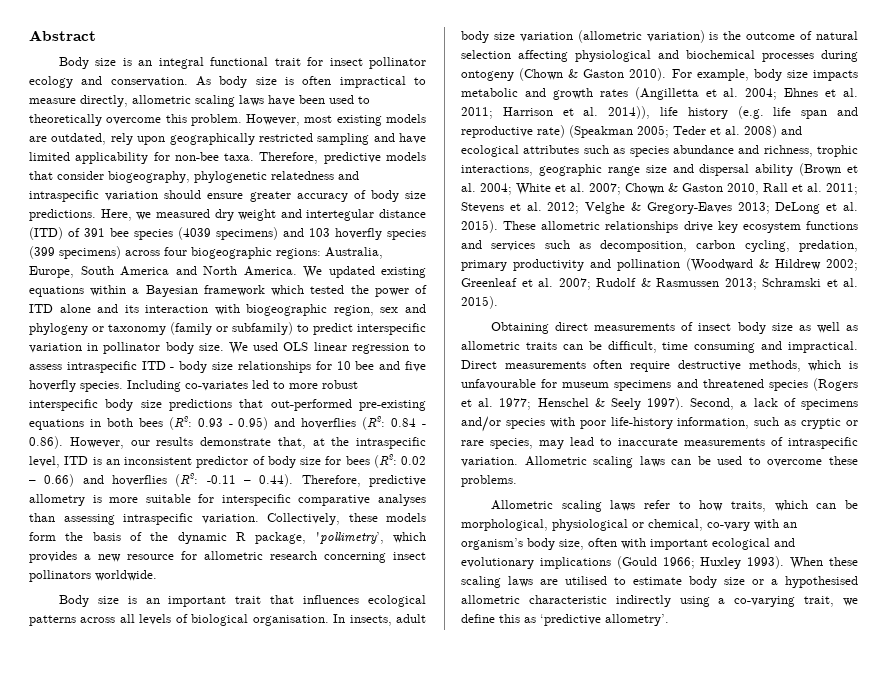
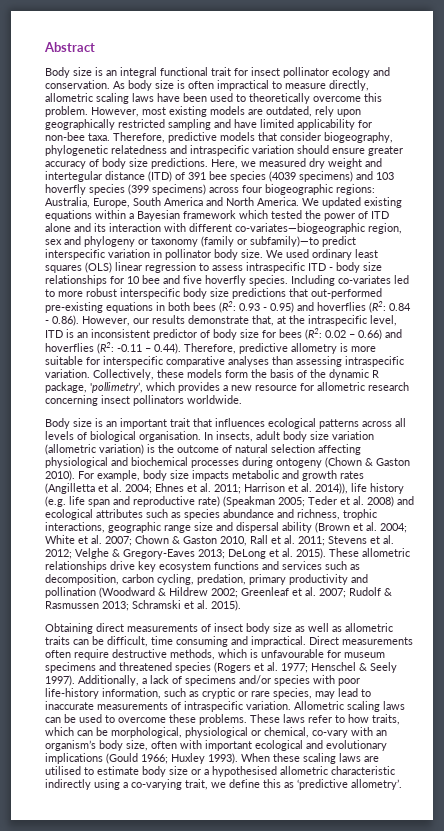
[246,304,328,316] biogeographic -> [189,223,365,234] different co-variates—biogeographic
[232,322,309,335] subfamily) to -> [250,236,319,247] subfamily)—to
[283,342,309,351] OLS -> [312,249,378,260] [45,262,112,273] ordinary least squares (OLS)
[690,398,735,410] Second, -> [78,675,139,686] Additionally,
[490,500,602,512] // Allometric scaling -> [250,714,280,723] These

